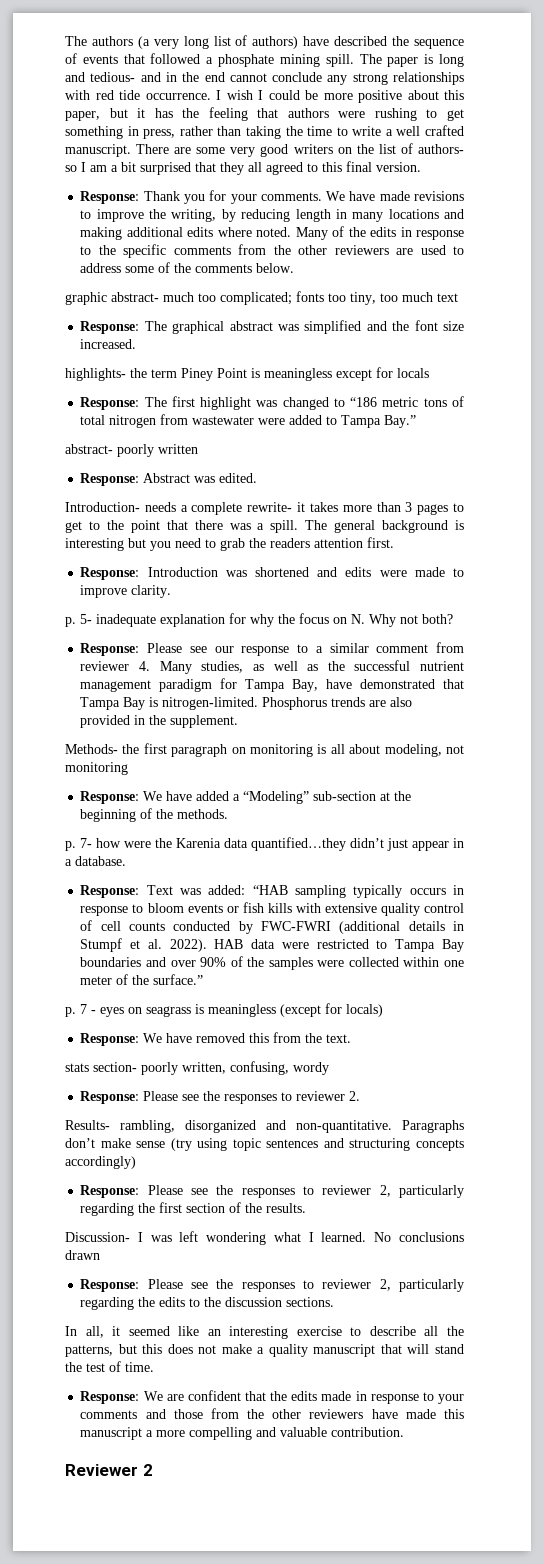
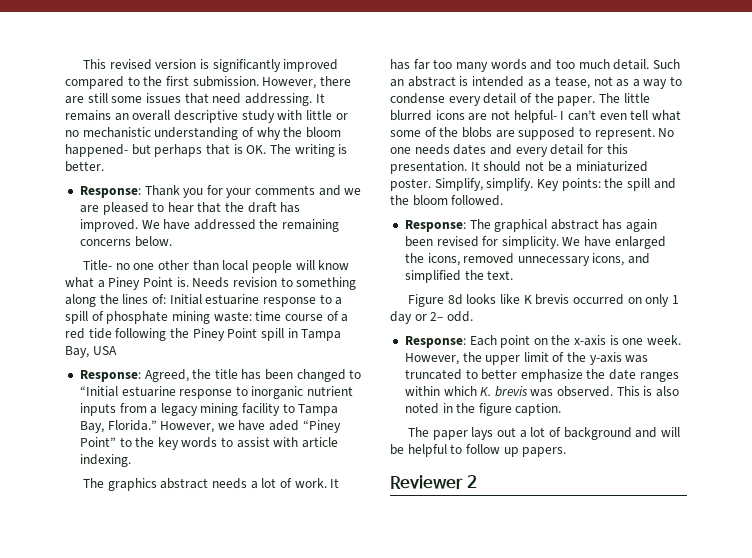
[65,35,465,49] [65,53,464,67] [65,72,465,85] [65,90,464,103] [65,107,465,121] [65,125,464,139] [65,143,464,157] [65,161,421,175] The authors (a very long list of authors) have described the sequence of events that followed a phosphate mining spill. The paper is long and tedious- and in the end cannot conclude any strong relationships with red tide occurrence. I wish I could be more positive about this paper, but it has the feeling that authors were rushing to get something in press, rather than taking the time to write a well crafted manuscript. There are some very good writers on the list of authors- so I am a bit surprised that they all agreed to this final version. -> [83,59,339,72] [65,76,351,89] [65,93,325,106] [65,110,348,123] [65,127,341,140] [65,144,348,157] [65,161,104,172] This revised version is significantly improved compared to the first submission. However, there are still some issues that need addressing. It remains an overall descriptive study with little or no mechanistic understanding of why the bloom happened- but perhaps that is OK. The writing is better.
[260,191,464,201] [80,209,465,222] [80,226,464,240] [80,244,464,258] [80,262,295,273] [65,291,458,305] [80,320,464,334] [80,339,137,349] [65,367,429,381] [80,396,464,410] [80,414,417,428] [65,444,198,457] [80,473,258,486] [65,502,464,515] [65,520,465,533] [65,537,394,551] [80,567,464,580] [80,585,172,598] [65,613,453,627] [80,642,465,656] [80,660,464,674] [80,678,464,692] [80,697,413,710] [80,715,239,728] [65,743,464,757] [65,762,128,775] [80,791,412,804] [80,808,229,822] [65,837,464,851] [65,856,126,866] [80,885,464,898] [80,902,464,916] [80,920,464,934] [80,938,464,952] [80,956,465,970] [80,974,204,985] [65,1003,383,1017] [80,1032,352,1046] [65,1061,329,1075] [80,1091,361,1104] [65,1120,464,1133] [65,1138,464,1151] [65,1156,136,1169] [80,1185,464,1198] [80,1202,307,1216] [65,1231,464,1245] [65,1250,100,1260] [80,1279,464,1292] [80,1297,335,1310] [65,1326,465,1339] [65,1344,464,1357] [65,1361,154,1372] [80,1390,464,1404] [80,1408,465,1419] [80,1427,405,1440] comments. We have made revisions to improve the writing, by reducing length in many locations and making additional edits where noted. Many of the edits in response to the specific comments from the other reviewers are used to address some of the comments below. // graphic abstract- much too complicated; fonts too tiny, too much text // Response: The graphical abstract was simplified and the font size increased. // highlights- the term Piney Point is meaningless except for locals // Response: The first highlight was changed to “186 metric tons of total nitrogen from wastewater were added to Tampa Bay.” // abstract- poorly written // Response: Abstract was edited. // Introduction- needs a complete rewrite- it takes more than 3 pages to get to the point that there was a spill. The general background is interesting but you need to grab the readers attention first. // Response: Introduction was shortened and edits were made to improve clarity. // p. 5- inadequate explanation for why the focus on N. Why not both? // Response: Please see our response to a similar comment from reviewer 4. Many studies, as well as the successful nutrient management paradigm for Tampa Bay, have demonstrated that Tampa Bay is nitrogen-limited. Phosphorus trends are also provided in the supplement. // Methods- the first paragraph on monitoring is all about modeling, not monitoring // Response: We have added a “Modeling” sub-section at the beginning of the methods. // p. 7- how were the Karenia data quantified…they didn’t just appear in a database. // Response: Text was added: “HAB sampling typically occurs in response to bloom events or fish kills with extensive quality control of cell counts conducted by FWC-FWRI (additional details in Stumpf et al. 2022). HAB data were restricted to Tampa Bay boundaries and over 90% of the samples were collected within one meter of the surface.” // p. 7 - eyes on seagrass is meaningless (except for locals) // Response: We have removed this from the text. // stats section- poorly written, confusing, wordy // Response: Please see the responses to reviewer 2. // Results- rambling, disorganized and non-quantitative. Paragraphs don’t make sense (try using topic sentences and structuring concepts accordingly) // Response: Please see the responses to reviewer 2, particularly regarding the first section of the results. // Discussion- I was left wondering what I learned. No conclusions drawn // Response: Please see the responses to reviewer 2, particularly regarding the edits to the discussion sections. // In all, it seemed like an interesting exercise to describe all the patterns, but this does not make a quality manuscript that will stand the test of time. // Response: We are confident that the edits made in response to your comments and those from the other reviewers have made this manuscript a more compelling and valuable contribution. -> [255,185,362,196] [79,202,301,215] [79,219,340,232] [79,236,172,247] [83,260,350,273] [65,277,357,290] [65,294,343,307] [65,311,349,324] [65,328,342,341] [65,346,117,358] [79,369,362,382] [79,386,354,399] [79,403,339,416] [79,420,341,433] [79,437,339,450] [79,454,131,467] [83,478,340,491] [390,59,680,72] [390,76,683,89] [390,93,650,106] [390,110,681,123] [390,127,675,140] [390,144,628,157] [390,161,648,174] [390,178,676,191] [390,195,504,206] [404,219,658,232] [404,236,666,249] [404,253,651,266] [404,270,514,283] [408,294,679,307] [390,311,473,324] [404,335,682,348] [404,352,649,365] [404,369,679,382] [404,386,680,397] [404,403,562,416] [408,427,680,440] [390,444,567,457] comments and we are pleased to hear that the draft has improved. We have addressed the remaining concerns below. // Title- no one other than local people will know what a Piney Point is. Needs revision to something along the lines of: Initial estuarine response to a spill of phosphate mining waste: time course of a red tide following the Piney Point spill in Tampa Bay, USA // Response: Agreed, the title has been changed to “Initial estuarine response to inorganic nutrient inputs from a legacy mining facility to Tampa Bay, Florida.” However, we have aded “Piney Point” to the key words to assist with article indexing. // The graphics abstract needs a lot of work. It has far too many words and too much detail. Such an abstract is intended as a tease, not as a way to condense every detail of the paper. The little blurred icons are not helpful- I can’t even tell what some of the blobs are supposed to represent. No one needs dates and every detail for this presentation. It should not be a miniaturized poster. Simplify, simplify. Key points: the spill and the bloom followed. // Response: The graphical abstract has again been revised for simplicity. We have enlarged the icons, removed unnecessary icons, and simplified the text. // Figure 8d looks like K brevis occurred on only 1 day or 2– odd. // Response: Each point on the x-axis is one week. However, the upper limit of the y-axis was truncated to better emphasize the date ranges within which K. brevis was observed. This is also noted in the figure caption. // The paper lays out a lot of background and will be helpful to follow up papers.

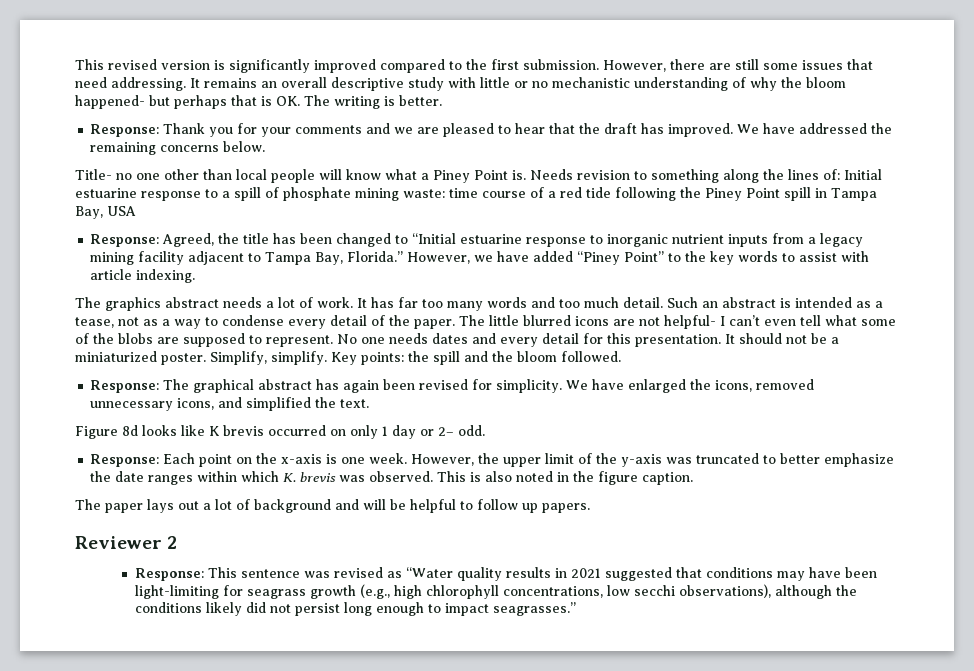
(281, 409) none -> [188,251,245,265] adjacent
[269,420,300,431] aded -> [533,251,574,262] added
(478, 481) none -> [134,567,877,581] [134,584,857,599] [134,602,576,616] // Response: This sentence was revised as “Water quality results in 2021 suggested that conditions may have been light-limiting for seagrass growth (e.g., high chlorophyll concentrations, low secchi observations), although the conditions likely did not persist long enough to impact seagrasses.”

